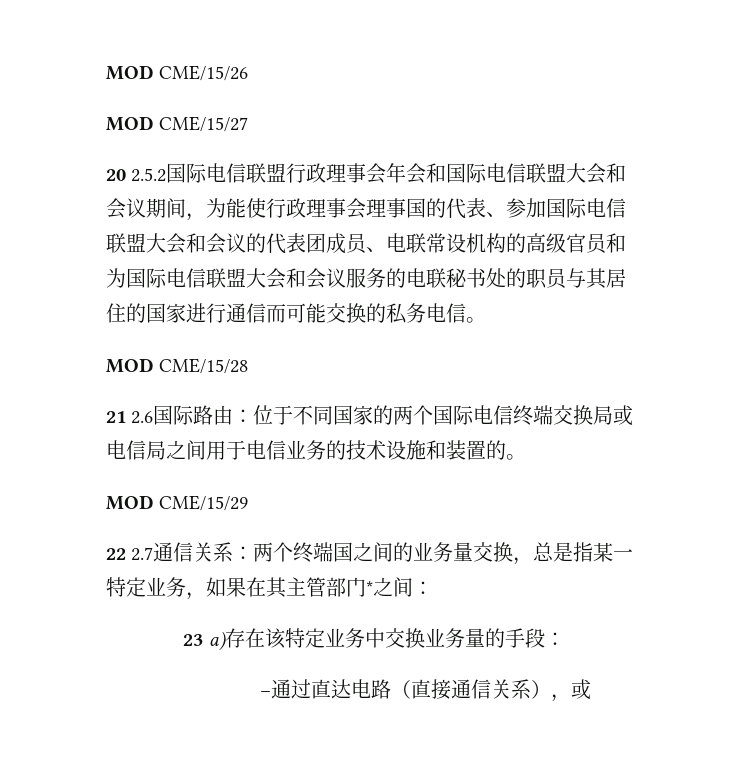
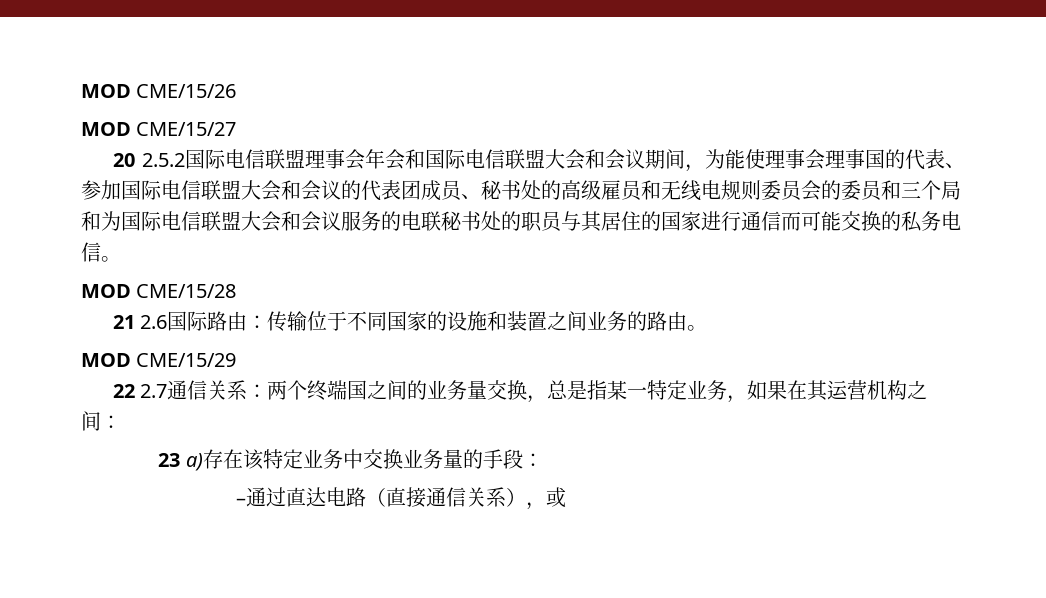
[286,163,327,183] 行政 -> (305, 158) none
[266,198,306,218] 行政 -> (765, 159) none
[386,233,608,254] 电联常设机构的高级官员 -> [481,180,961,201] 秘书处的高级雇员和无线电规则委员会的委员和三个局
(254, 416) none -> [267,311,308,331] 传输
[393,405,634,426] [106,440,506,460] 两个国际电信终端交换局或电信局之间用于电信业务的技术设施和装置的 -> [447,311,688,331] 设施和装置之间业务的路由
[286,577,373,597] 主管部门* -> [827,380,908,400] 运营机构

